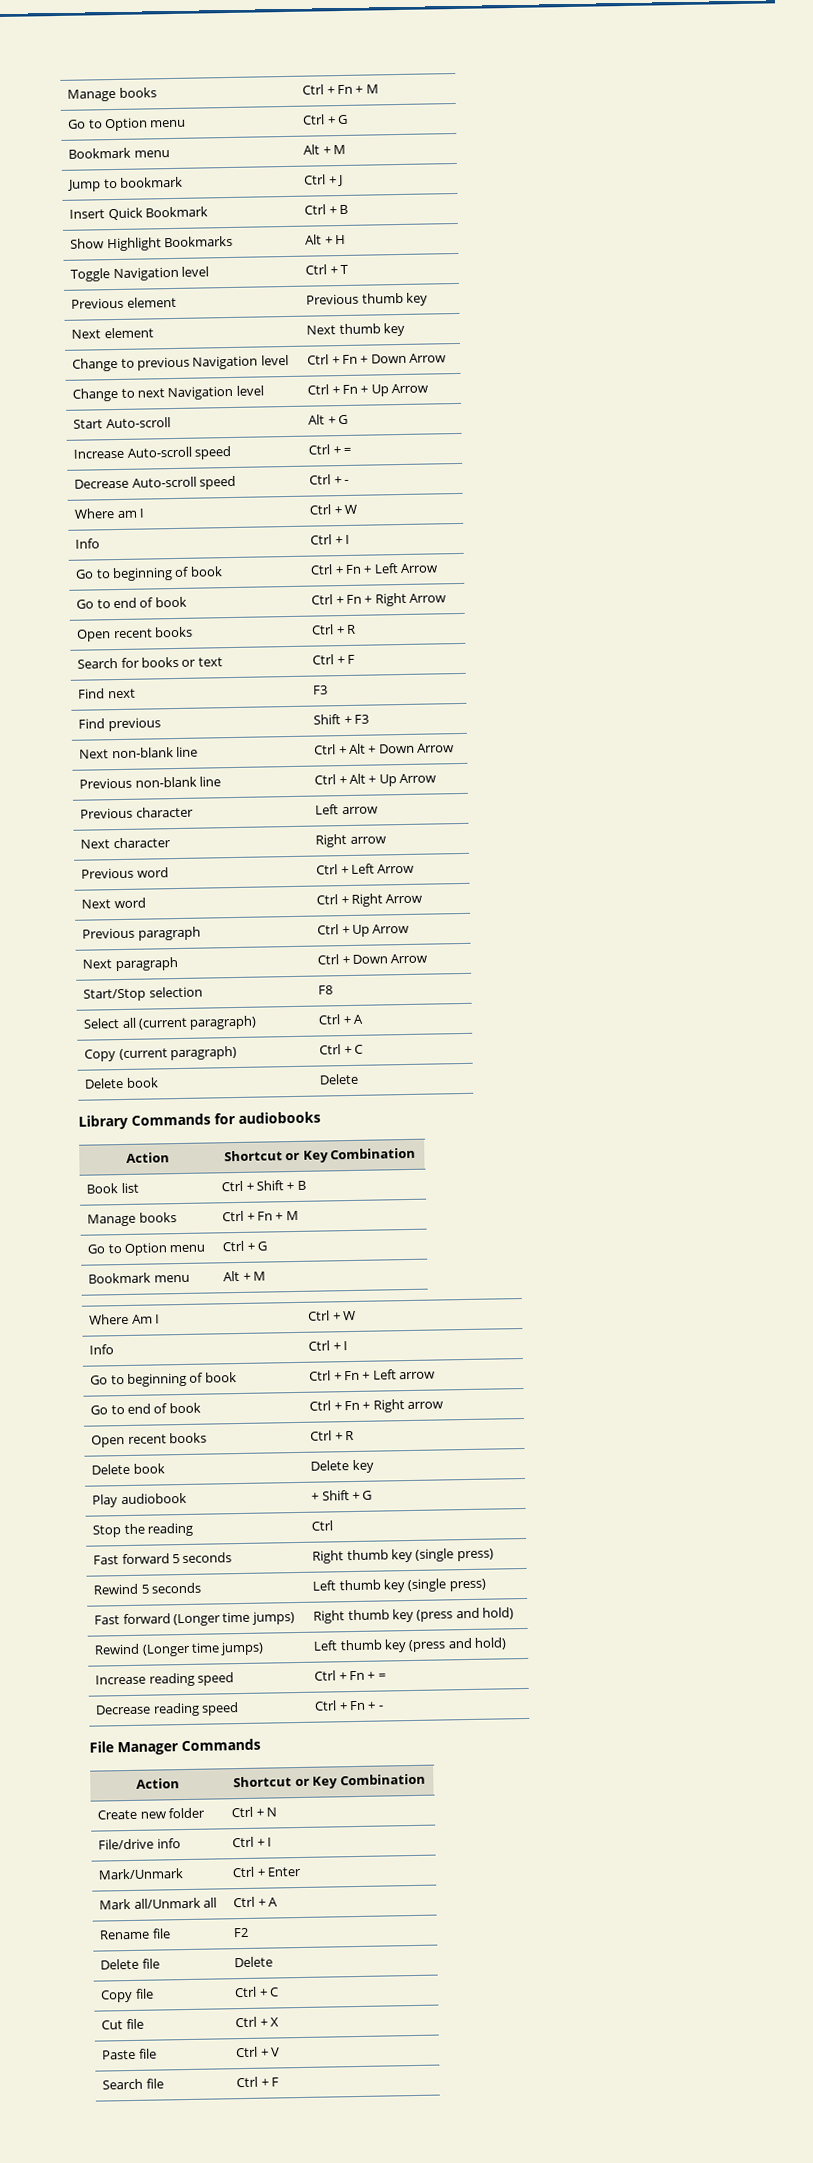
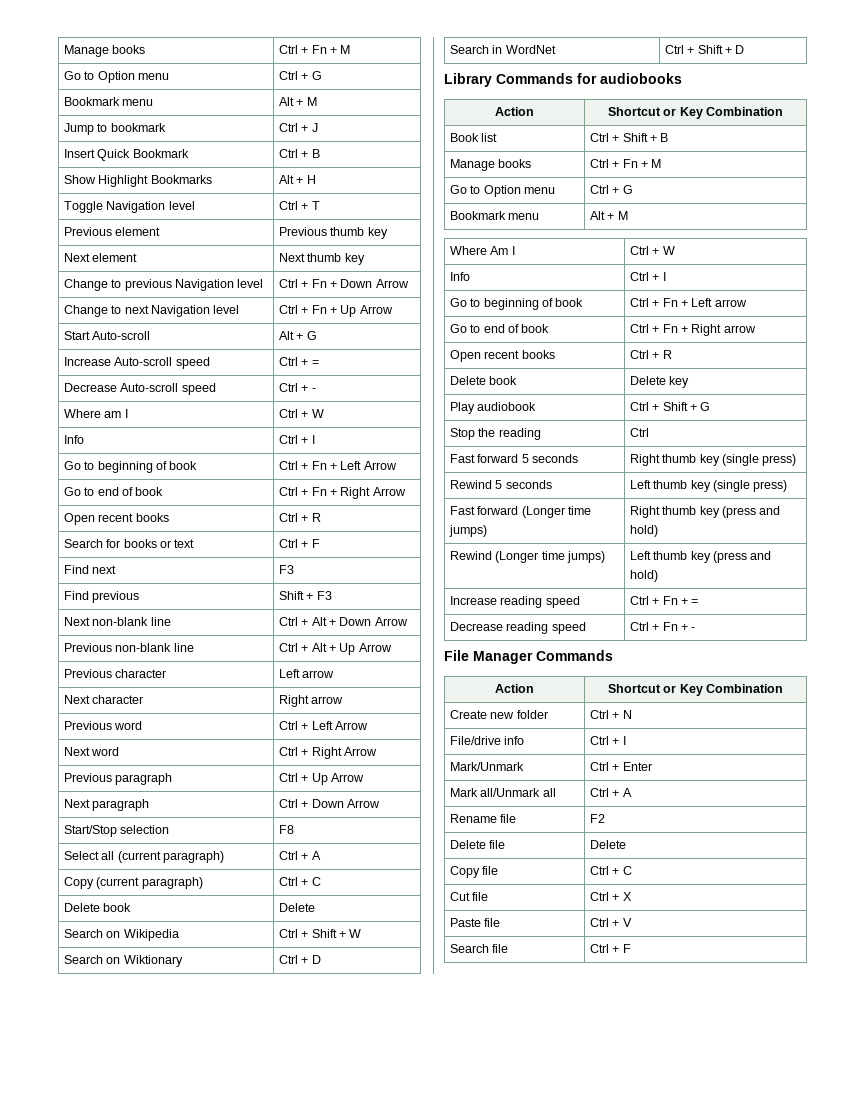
(360, 1079) none -> [63,929,179,941] [278,929,362,938] [63,955,183,967] [278,955,321,964] [449,45,556,54] [664,45,745,54] // Search on Wikipedia | Ctrl + Shift + W // Search on Wiktionary | Ctrl + D // Search in WordNet | Ctrl + Shift + D
(187, 1498) none -> [629,402,649,411] Ctrl

